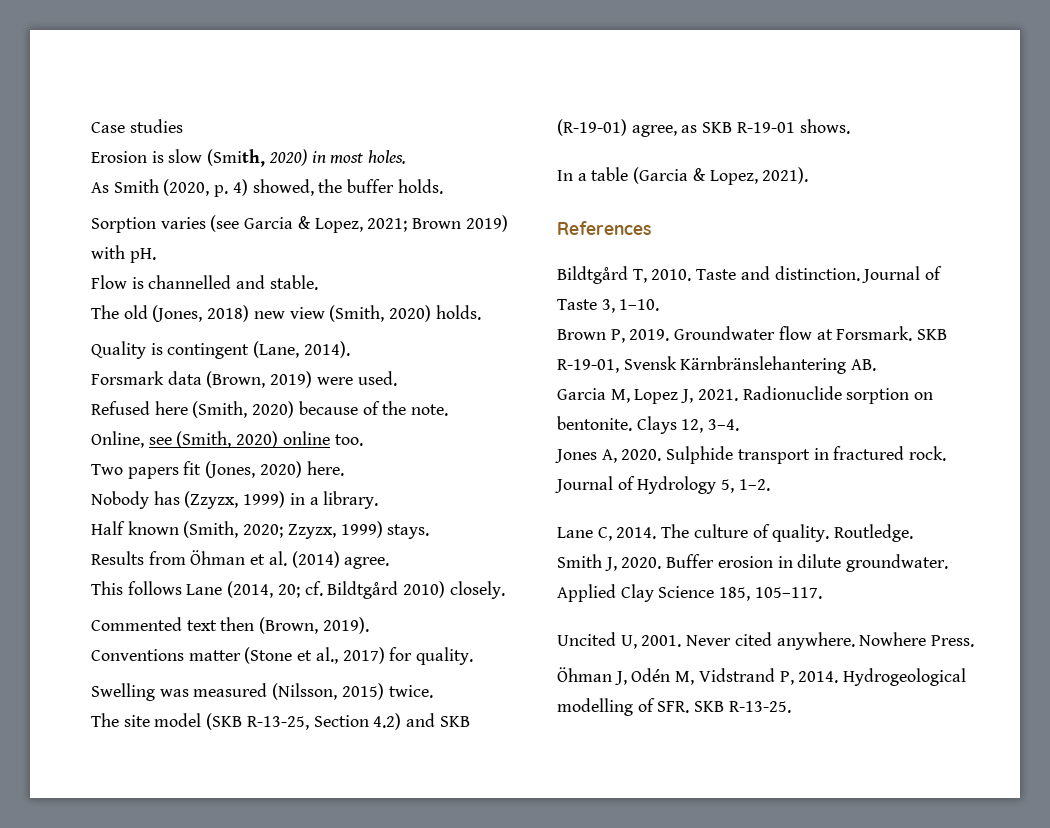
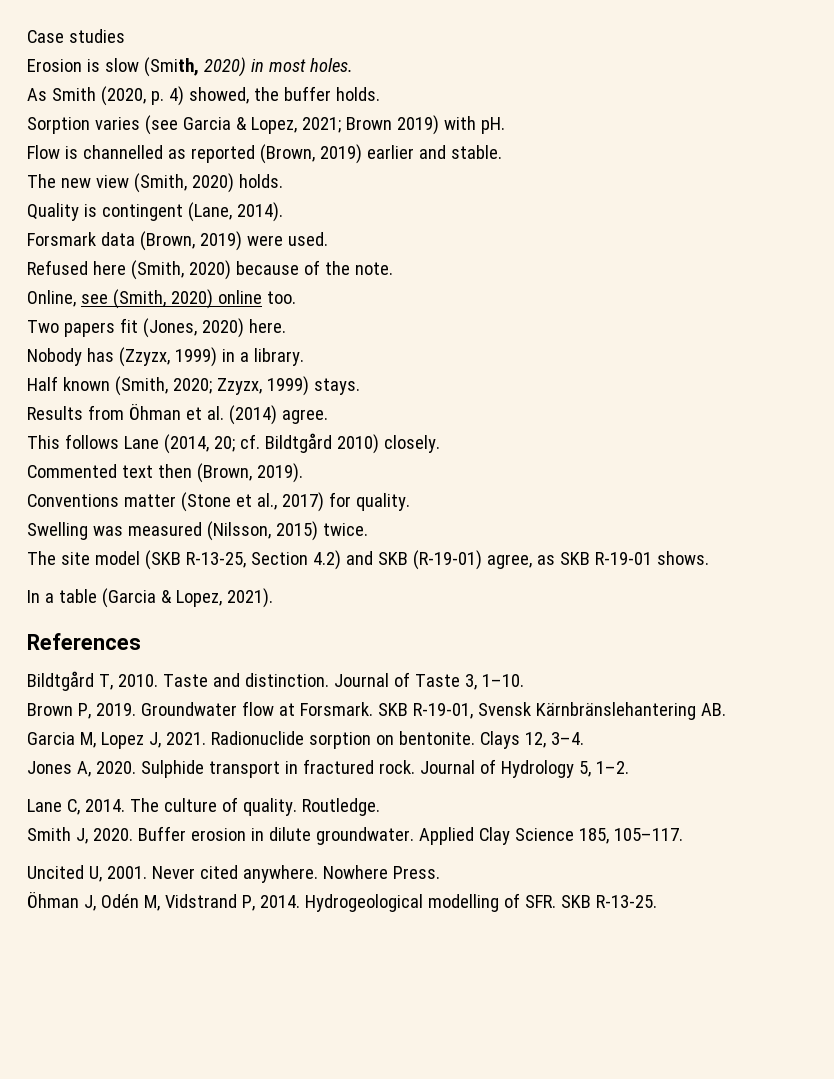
(232, 282) none -> [167,144,414,164] as reported (Brown, 2019) earlier
[123,305,250,322] old (Jones, 2018) -> (56, 181) none

